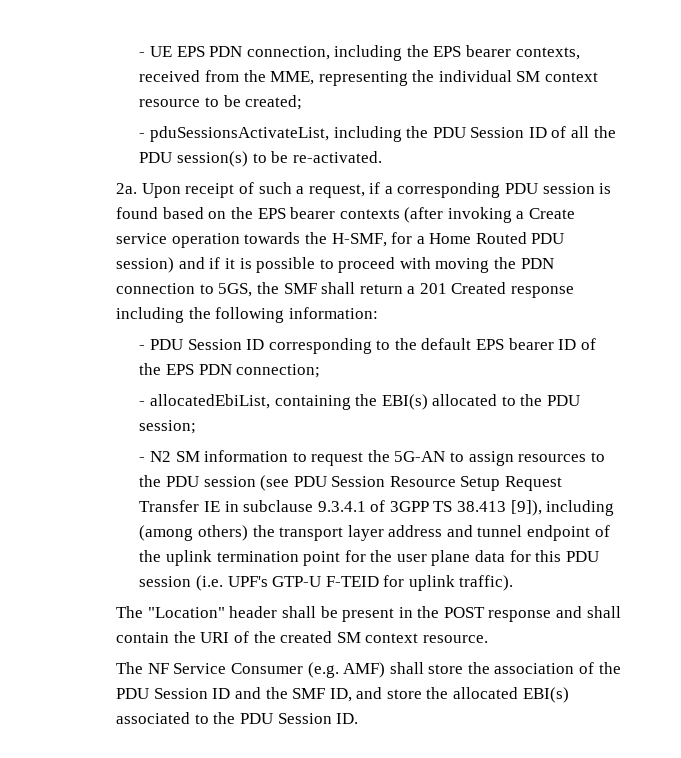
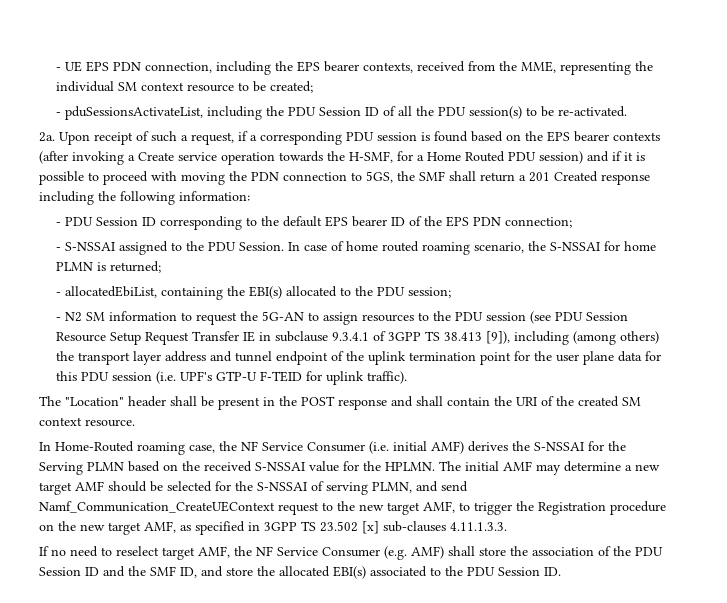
(321, 371) none -> [56,241,657,255] [56,261,162,273] // - S-NSSAI assigned to the PDU Session. In case of home routed roaming scenario, the S-NSSAI for home PLMN is returned;
[116,662,144,674] The -> [39,441,627,455] [39,461,661,475] [39,481,469,495] [39,501,667,515] [39,521,508,535] [39,546,253,560] In Home-Routed roaming case, the NF Service Consumer (i.e. initial AMF) derives the S-NSSAI for the Serving PLMN based on the received S-NSSAI value for the HPLMN. The initial AMF may determine a new target AMF should be selected for the S-NSSAI of serving PLMN, and send Namf_Communication_CreateUEContext request to the new target AMF, to trigger the Registration procedure on the new target AMF, as specified in 3GPP TS 23.502 [x] sub-clauses 4.11.1.3.3. // If no need to reselect target AMF, the

